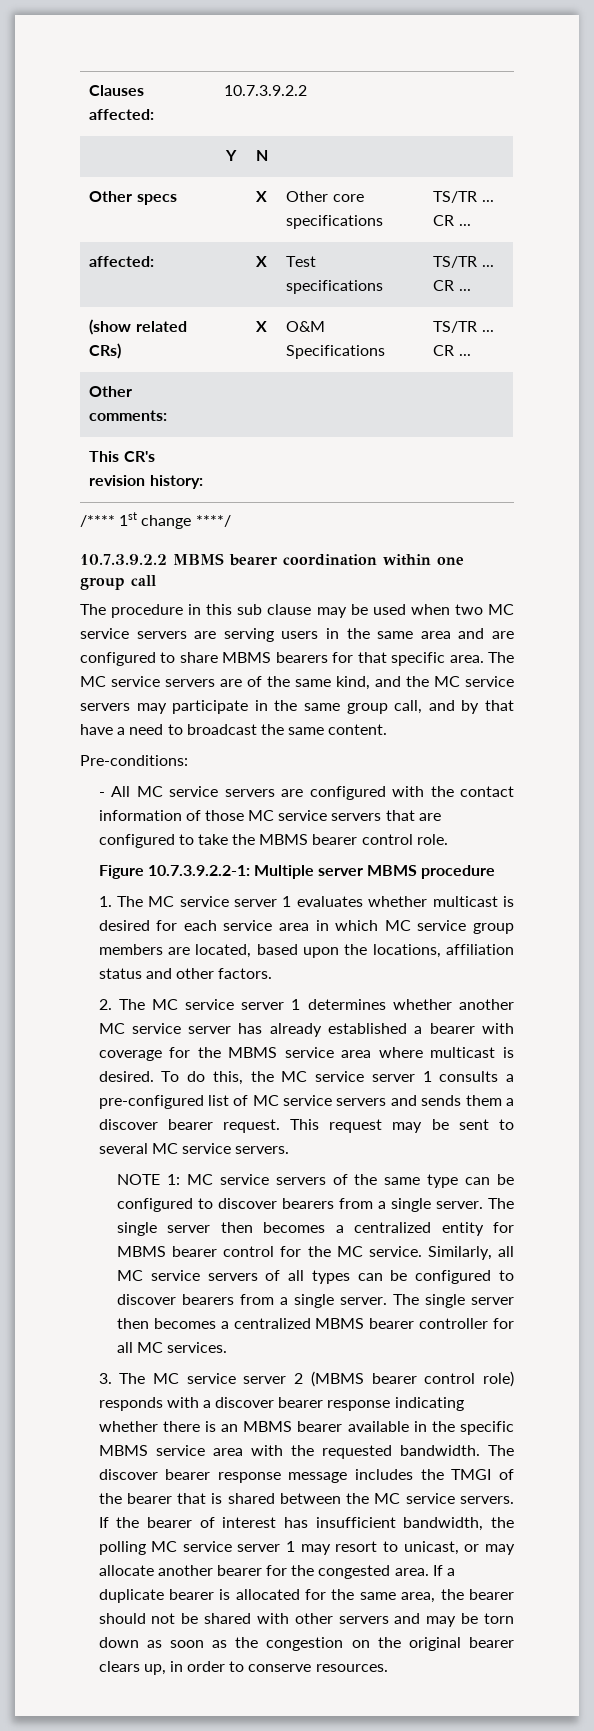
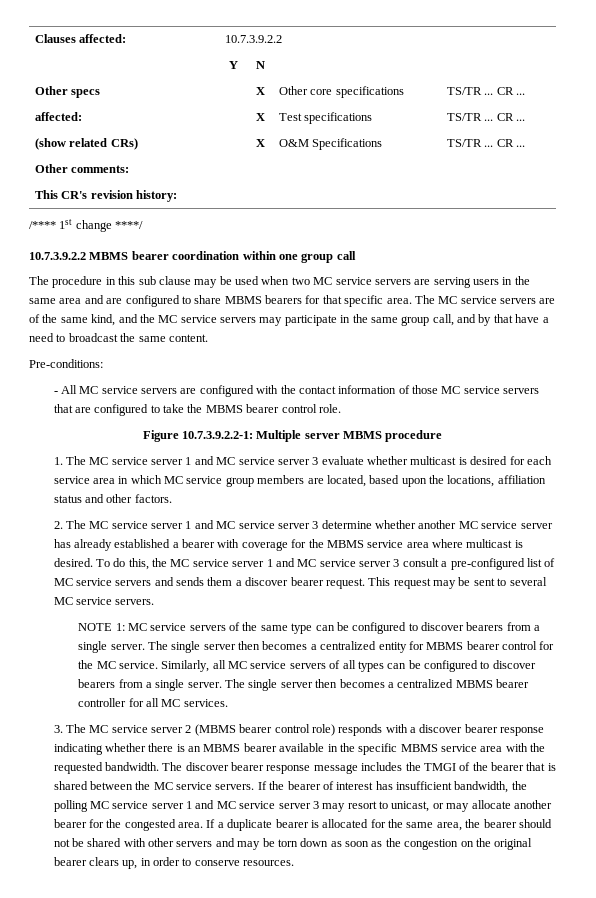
[296,896,363,907] evaluates -> [194,456,364,465] and MC service server 3 evaluate
[307,999,386,1010] determines -> [194,520,372,529] and MC service server 3 determine
[439,1071,499,1082] consults -> [275,558,439,567] and MC service server 3 consult
(296, 1546) none -> [195,800,319,809] and MC service server 3

